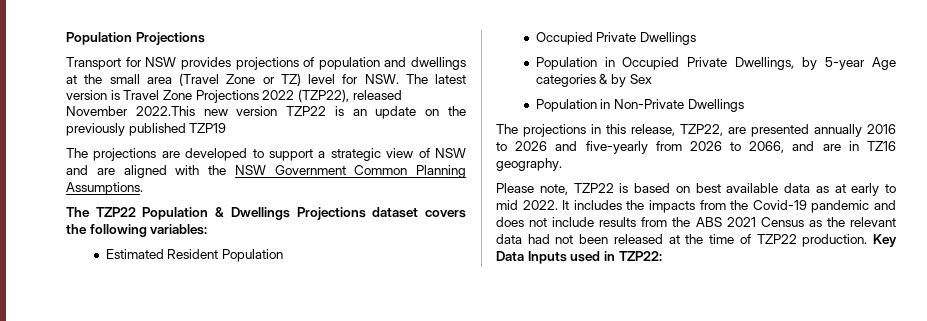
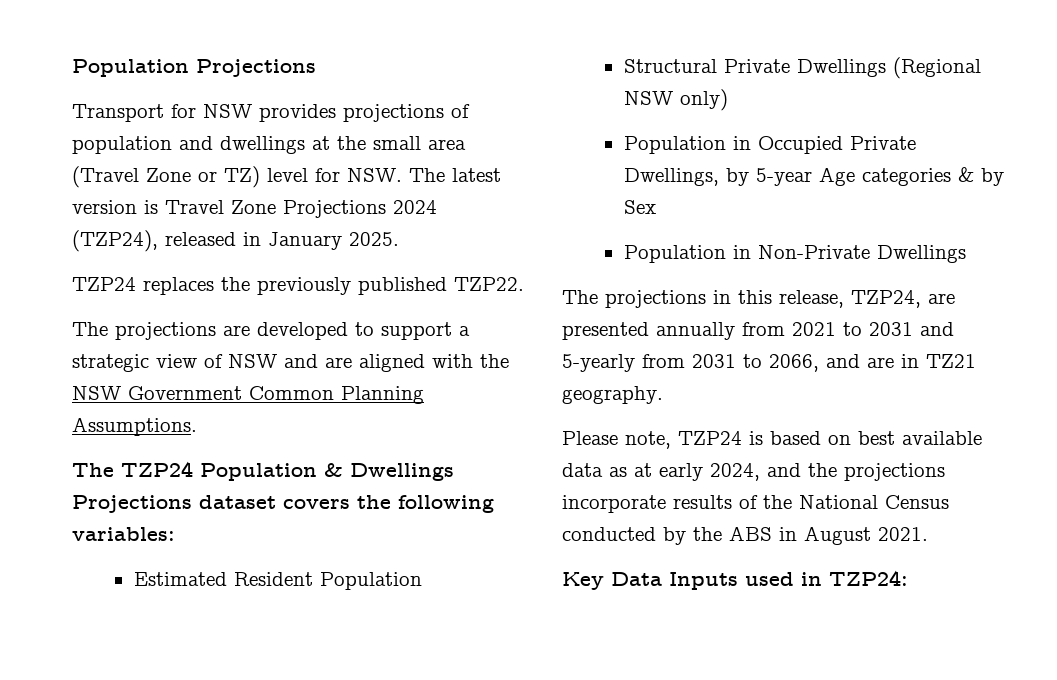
[262,89,402,102] [66,106,440,119] 2022 (TZP22), released November 2022.This new version TZP22 is an update on -> [393,200,437,214] [72,230,399,252] [72,277,214,295] 2024 (TZP24), released in January 2025. // TZP24 replaces
[189,123,227,133] TZP19 -> [454,277,524,291] TZP22.
[95,207,136,217] TZP22 -> [121,461,193,477] TZP24
[535,32,593,45] Occupied -> [623,59,717,73] Structural
(696, 38) none -> [892,57,981,79] [623,89,728,111] (Regional NSW only)
[680,124,723,136] TZP22, -> [851,290,921,308] TZP24,
[867,124,896,134] [496,141,722,154] 2016 to 2026 and five-yearly from 2026 -> [742,322,954,336] [562,354,736,372] from 2021 to 2031 and 5-yearly from 2031
[867,141,896,151] TZ16 -> [926,354,976,368] TZ21
[573,183,614,193] TZP22 -> [678,431,742,445] TZP24
[885,184,896,193] [496,200,896,213] [496,217,896,227] [496,234,868,247] to mid 2022. It includes the impacts from the Covid-19 pandemic and does not include results from the ABS 2021 Census as the relevant data had not been released at the time of TZP22 production. -> [710,463,945,481] [562,495,949,513] [562,526,928,545] 2024, and the projections incorporate results of the National Census conducted by the ABS in August 2021. //
[618,251,662,261] TZP22: -> [829,570,908,586] TZP24:

